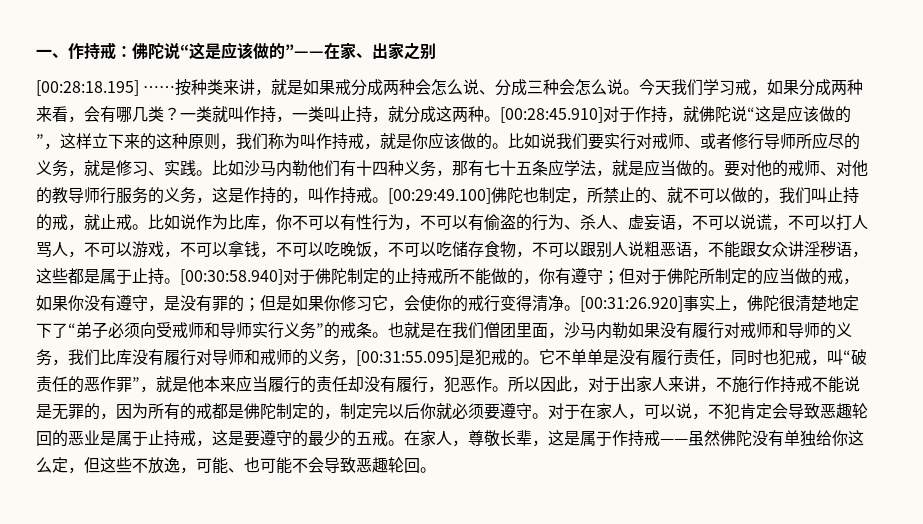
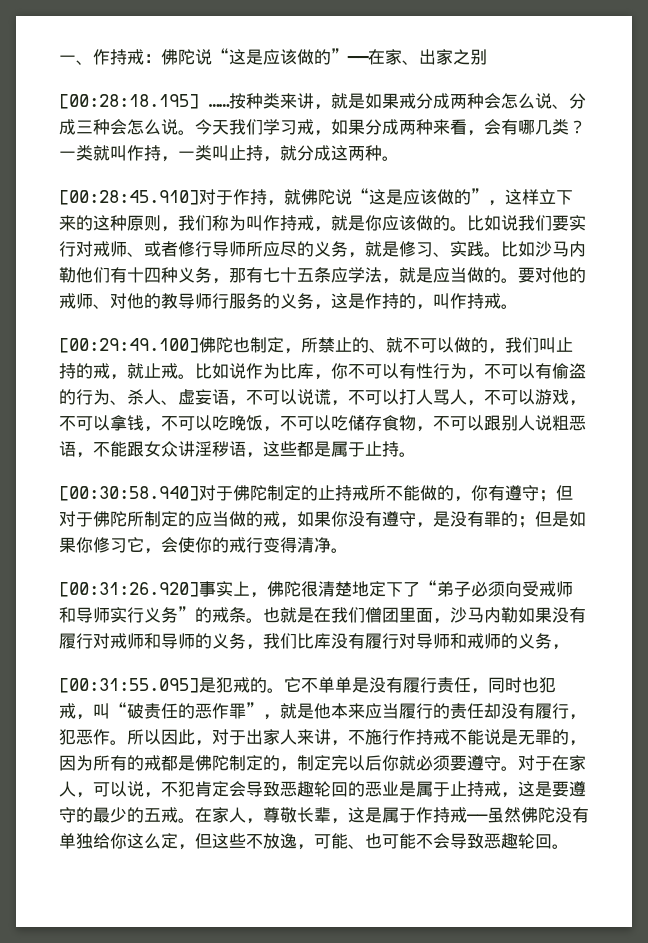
(500, 119) none -> (399, 158) //
(388, 200) none -> (518, 306) //
(180, 281) none -> (416, 454) //
(580, 308) none -> (348, 550) //
(356, 362) none -> (569, 647) //

